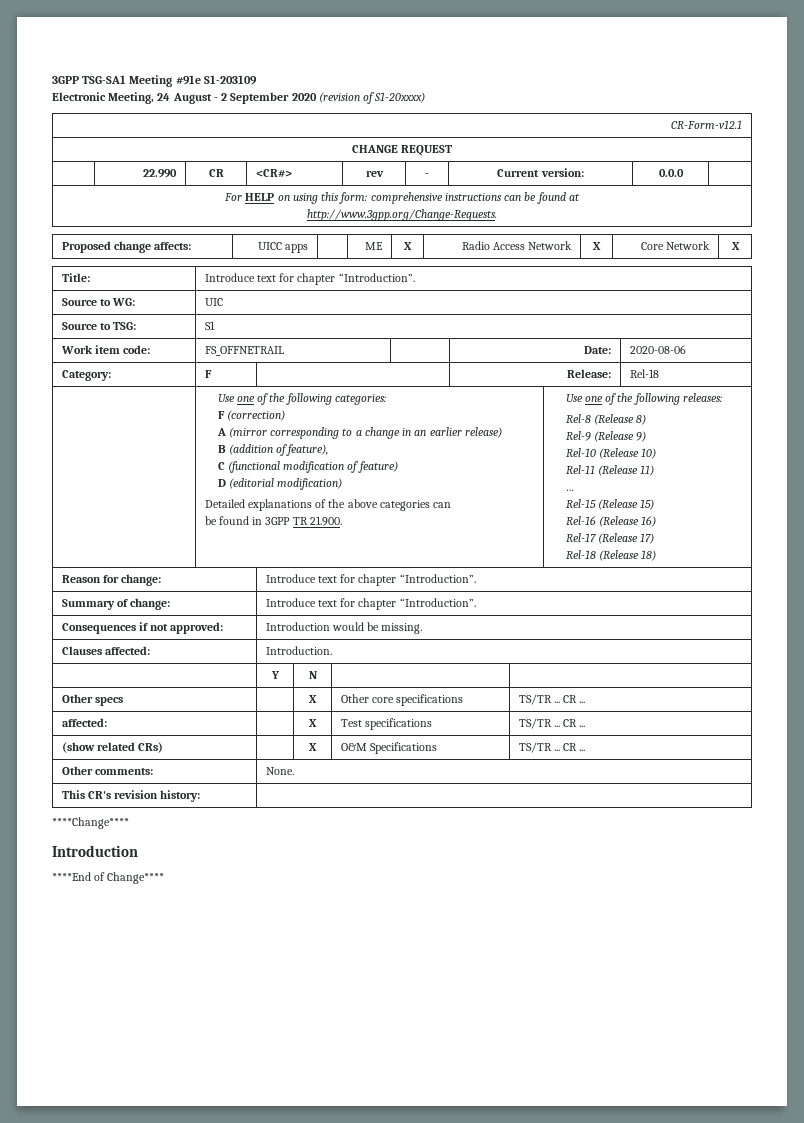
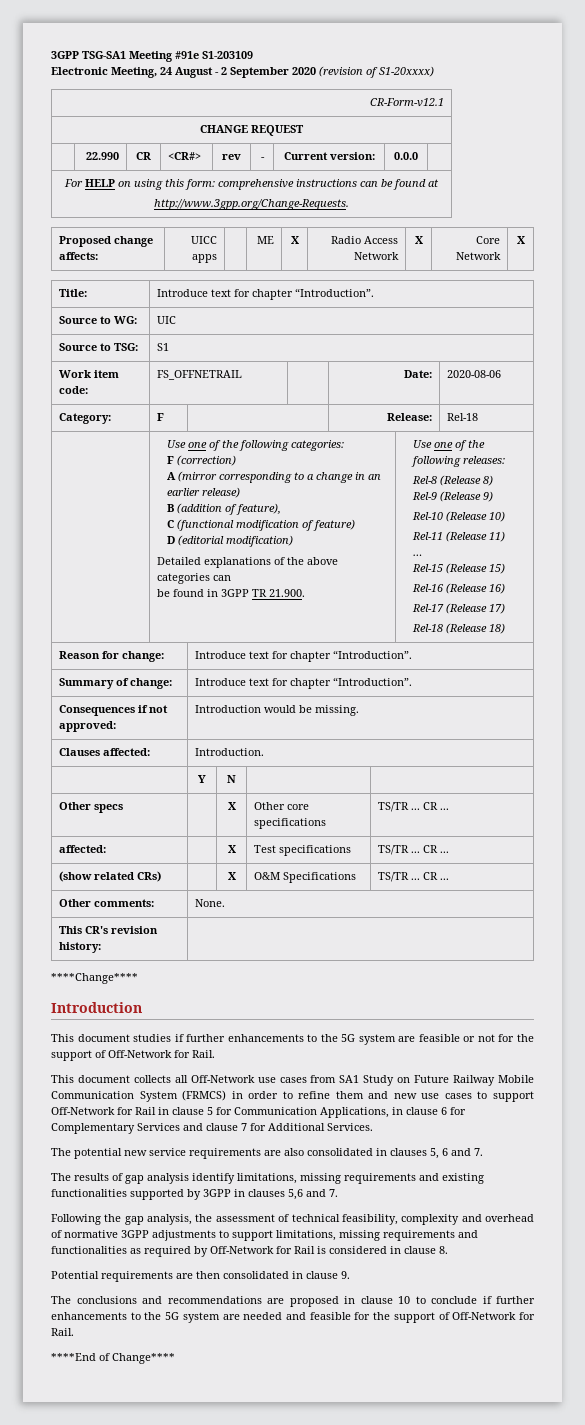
(138, 851) none -> [51,1034,535,1045] [51,1050,215,1061] [51,1075,534,1086] [51,1090,535,1102] [51,1107,466,1118] [51,1123,373,1134] [51,1148,483,1159] [51,1173,484,1184] [51,1189,338,1200] [51,1214,535,1225] [51,1230,478,1241] [51,1246,448,1257] [51,1271,350,1282] [51,1296,535,1307] [51,1312,535,1323] [51,1328,74,1336] // This document studies if further enhancements to the 5G system are feasible or not for the support of Off-Network for Rail. // This document collects all Off-Network use cases from SA1 Study on Future Railway Mobile Communication System (FRMCS) in order to refine them and new use cases to support Off-Network for Rail in clause 5 for Communication Applications, in clause 6 for Complementary Services and clause 7 for Additional Services. // The potential new service requirements are also consolidated in clauses 5, 6 and 7. // The results of gap analysis identify limitations, missing requirements and existing functionalities supported by 3GPP in clauses 5,6 and 7. // Following the gap analysis, the assessment of technical feasibility, complexity and overhead of normative 3GPP adjustments to support limitations, missing requirements and functionalities as required by Off-Network for Rail is considered in clause 8. // Potential requirements are then consolidated in clause 9. // The conclusions and recommendations are proposed in clause 10 to conclude if further enhancements to the 5G system are needed and feasible for the support of Off-Network for Rail.

